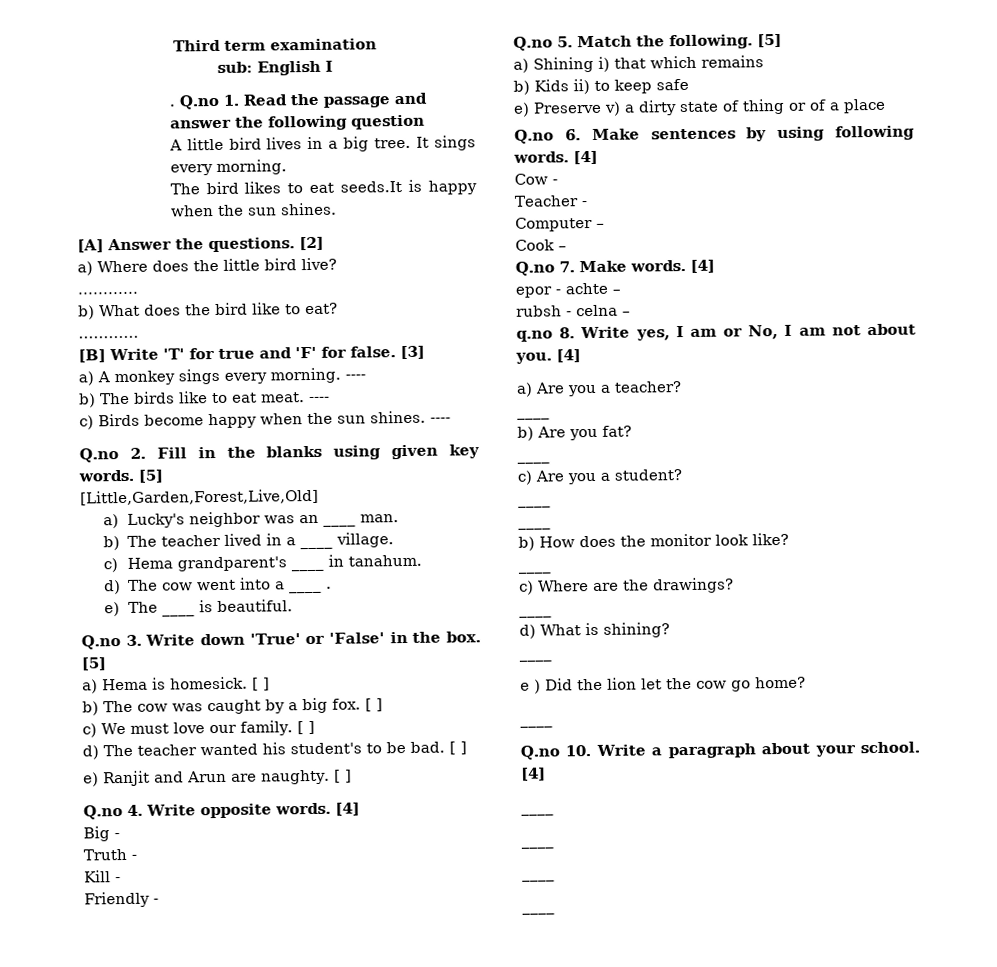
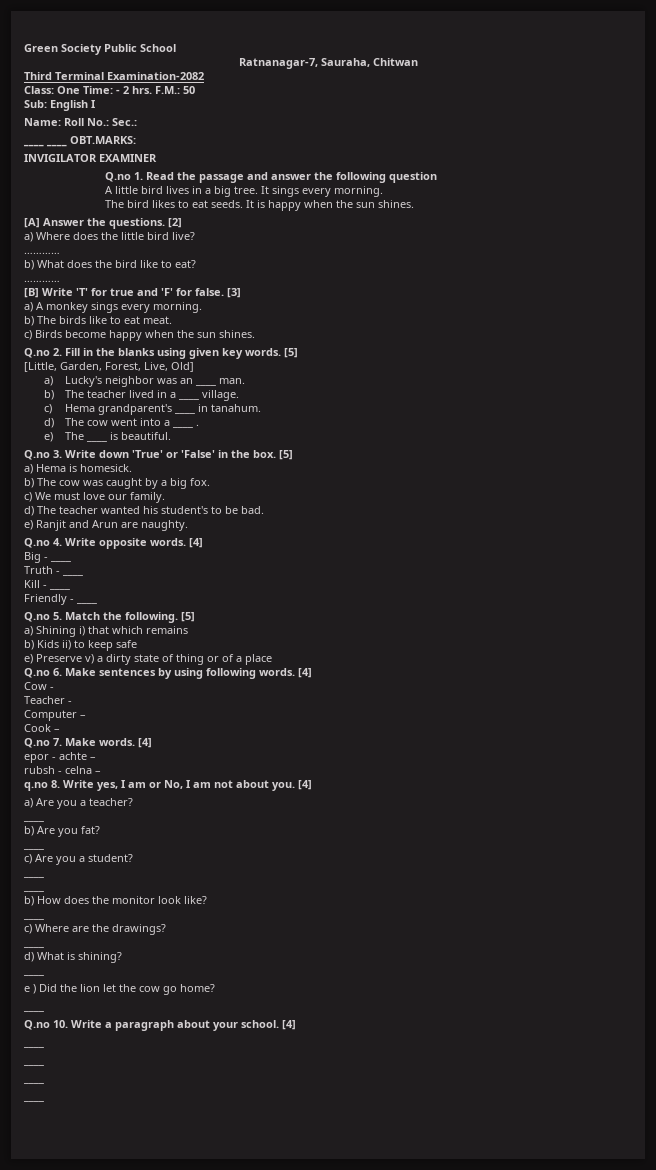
[173,38,377,52] [217,60,333,76] [168,104,175,107] Third term examination // sub: English I // . -> [24,44,176,55] [238,58,418,69] [24,72,204,80] [24,86,195,94] [24,100,95,111] [24,118,137,126] [23,144,67,147] [70,136,136,144] [24,154,157,162] Green Society Public School // Ratnanagar-7, Sauraha, Chitwan // Third Terminal Examination-2082 // Class: One Time: - 2 hrs. F.M.: 50 // Sub: English I // Name: Roll No.: Sec.: // ____ ____ OBT.MARKS: // INVIGILATOR EXAMINER //
[340,181,403,193] seeds.It -> [211,200,255,208] seeds. It
[345,374,366,380] ---- -> (202, 307) none
[309,396,330,403] ---- -> (172, 320) none
[430,417,451,423] ---- -> (255, 334) none
[80,488,319,506] [Little,Garden,Forest,Live,Old] -> [24,362,194,372] [Little, Garden, Forest, Live, Old]
[252,677,270,691] [ ] -> (132, 468) none
[365,698,383,712] [ ] -> (210, 482) none
[296,720,315,735] [ ] -> (165, 497) none
[449,741,467,755] [ ] -> (264, 510) none
[333,769,352,783] [ ] -> (188, 525) none
(120, 836) none -> [50,560,71,562] ____
(137, 857) none -> [62,574,83,576] ____
(121, 880) none -> [49,588,70,590] ____
(159, 901) none -> [76,602,97,604] ____

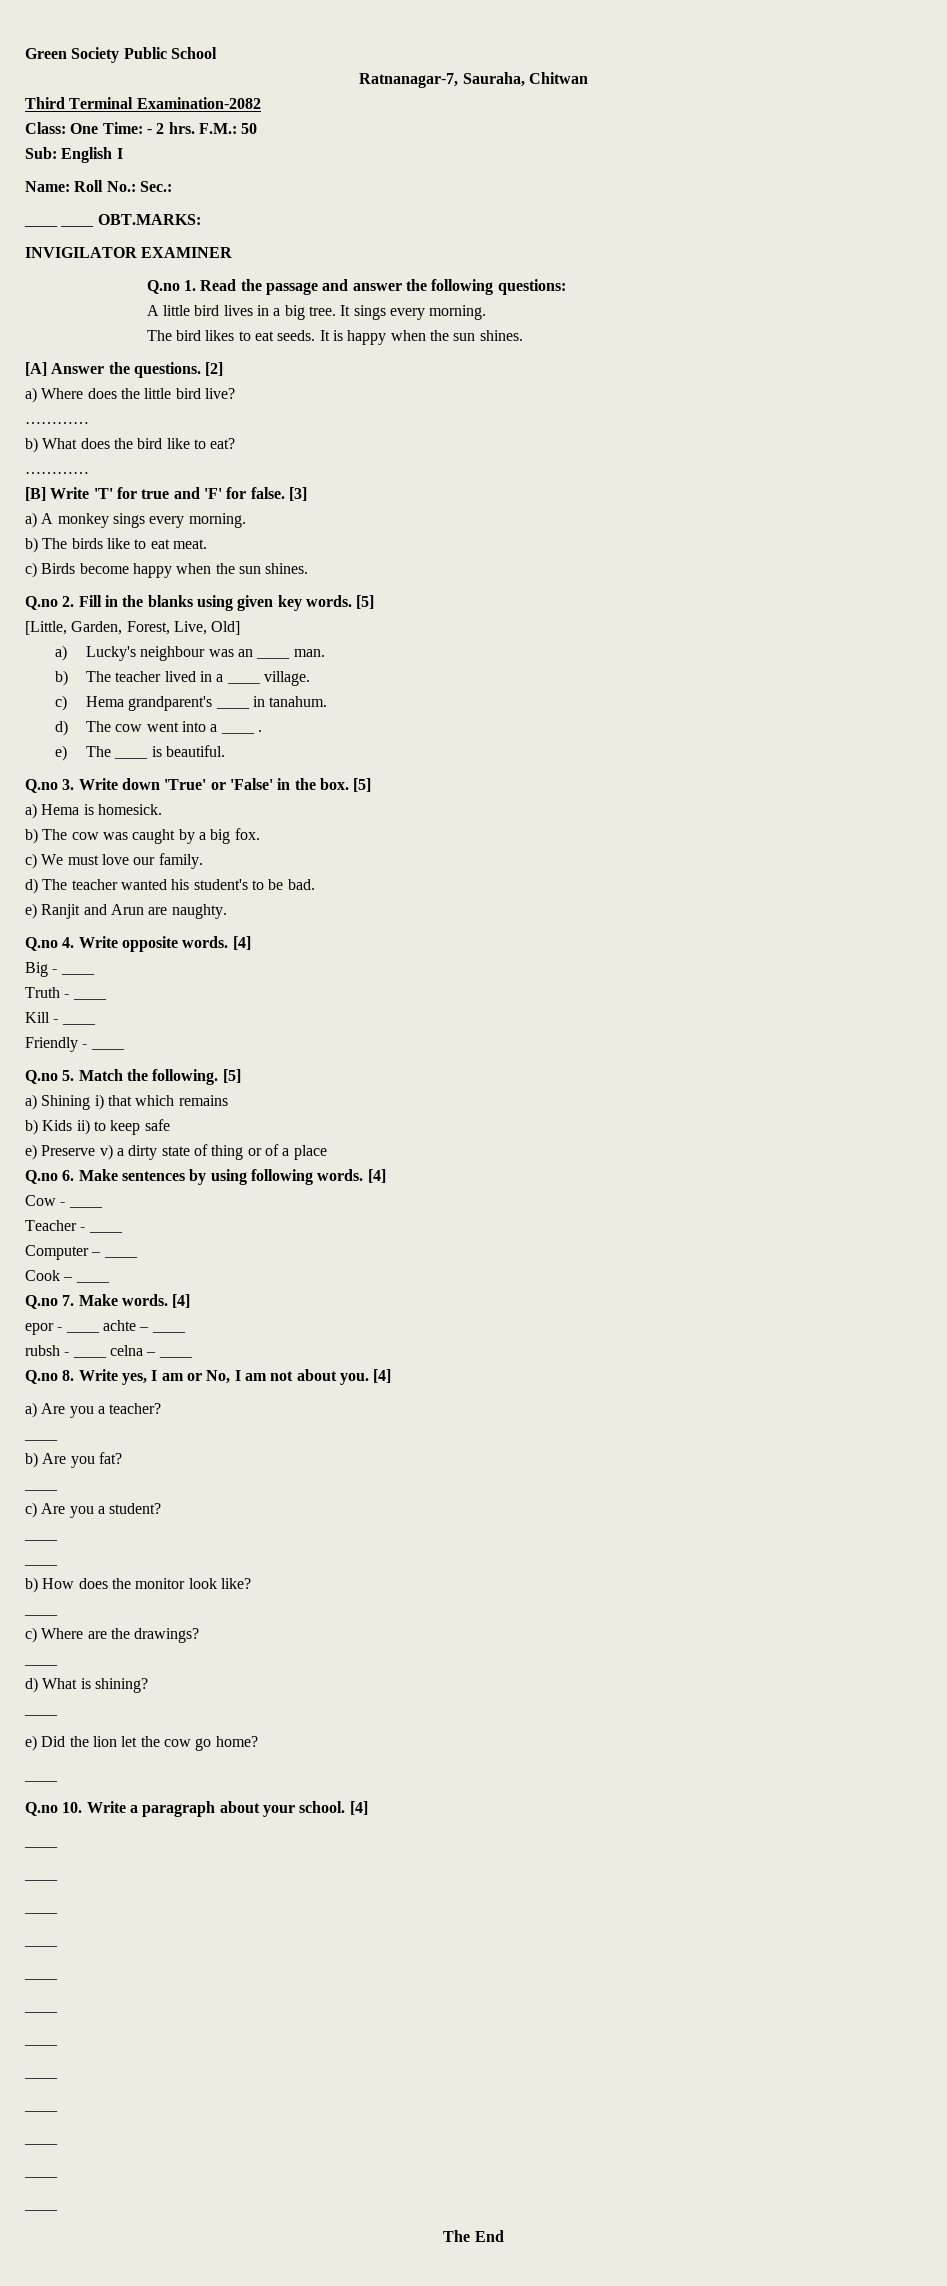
[389,172,438,183] question -> [497,279,566,295] questions:
[104,376,154,387] neighbor -> [140,646,206,661] neighbour
(54, 688) none -> [68,1206,103,1208] ____
(72, 702) none -> [88,1231,123,1233] ____
(86, 716) none -> [103,1256,138,1258] ____
(60, 730) none -> [75,1281,110,1283] ____
(56, 758) none -> [65,1331,100,1333] ____
(96, 758) none -> [151,1331,186,1333] ____
(62, 772) none -> [72,1356,107,1358] ____
[24,782,48,791] // q.no -> [158,1356,193,1358] [25,1370,58,1384] ____ // Q.no
[24,984,36,994] e ) -> [25,1735,37,1751] e)
(44, 1101) none -> [24,1978,58,1980] [24,2011,58,2013] [24,2044,58,2046] [24,2077,58,2079] [24,2110,58,2112] [24,2143,58,2145] [24,2176,58,2178] [24,2209,58,2211] [443,2230,504,2242] // ____ // ____ // ____ // ____ // ____ // ____ // ____ // ____ // The End

